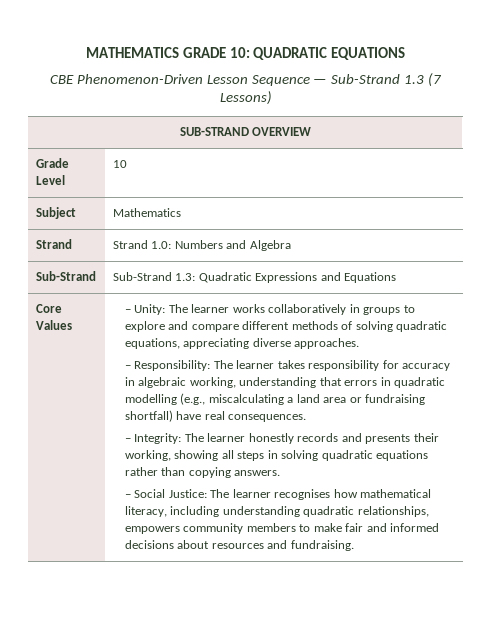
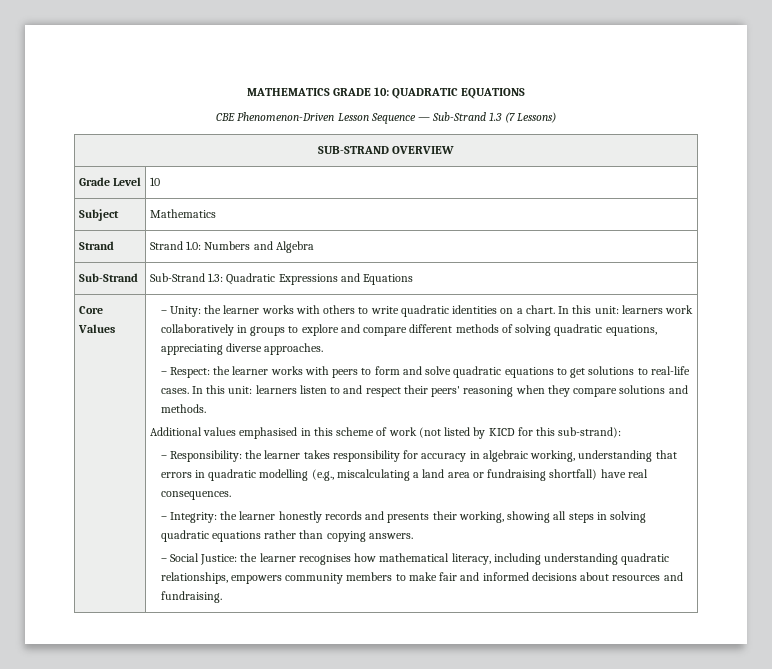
[168,304,265,313] The learner works -> [204,305,694,317] the learner works with others to write quadratic identities on a chart. In this unit: learners work
(360, 343) none -> [160,366,690,378] [160,385,688,397] [160,404,206,413] [149,427,622,439] // – Respect: the learner works with peers to form and solve quadratic equations to get solutions to real-life cases. In this unit: learners listen to and respect their peers' reasoning when they compare solutions and methods. // Additional values emphasised in this scheme of work (not listed by KICD for this sub-strand):
[213,360,233,369] The -> [245,450,263,459] the
[184,433,204,442] The -> [220,511,238,520] the
[210,489,230,498] The -> [240,553,258,562] the

